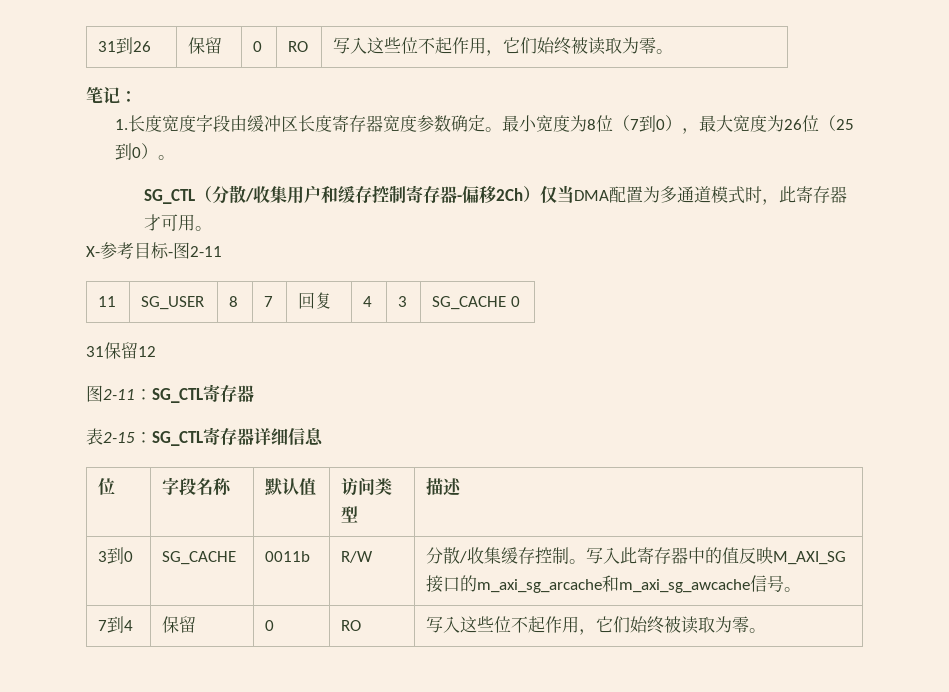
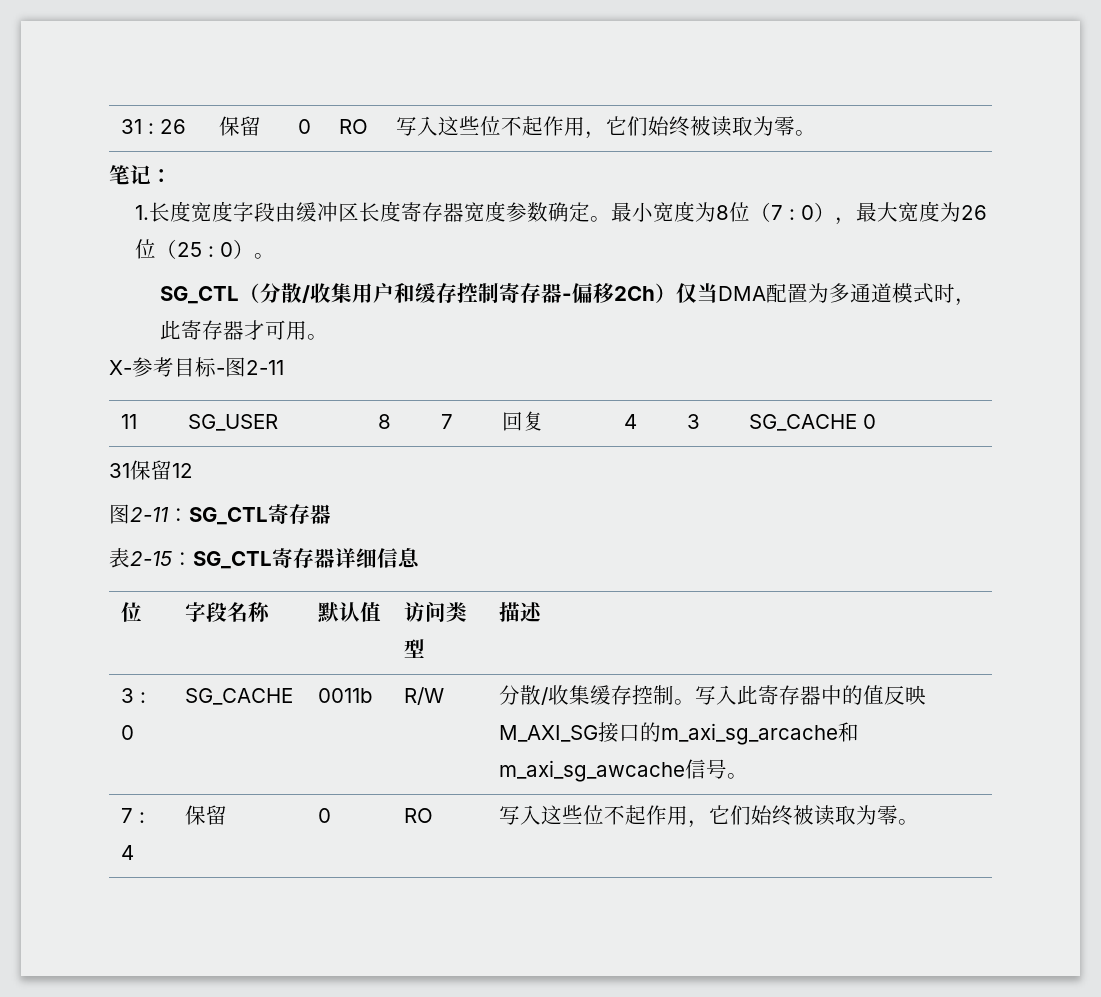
[98,37,134,54] 31到 -> [120,119,154,134] 31 :
[639,115,657,132] 到 -> [788,209,795,220] :
[115,143,133,160] 到 -> [207,246,214,257] :
[107,547,125,564] 到 -> [139,692,146,703] :
[107,616,125,633] 到 -> [138,812,145,823] :

